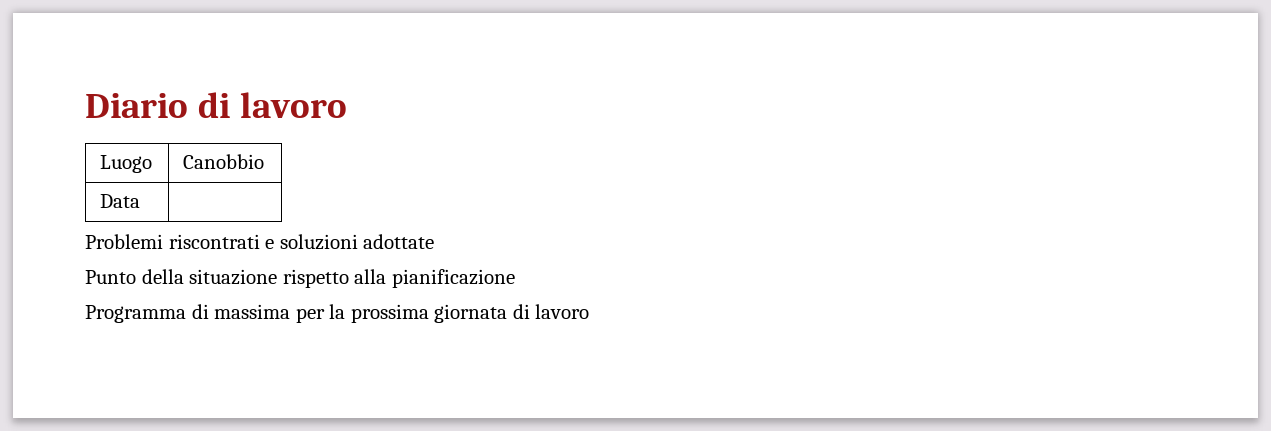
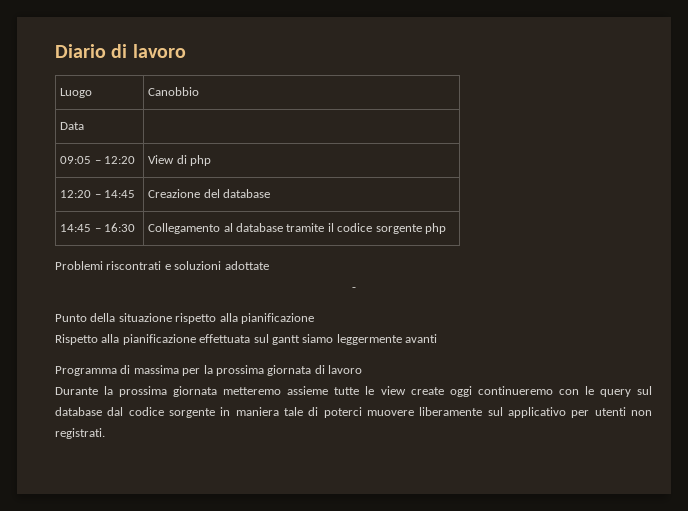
(141, 201) none -> [60,156,136,164] [148,155,212,166] [60,190,136,198] [148,189,271,198] [60,223,136,232] [148,223,446,234] // 09:05 – 12:20 | View di php // 12:20 – 14:45 | Creazione del database // 14:45 – 16:30 | Collegamento al database tramite il codice sorgente php
(435, 241) none -> [351,287,356,291] // -
(515, 278) none -> [55,334,437,345] // Rispetto alla pianificazione effettuata sul gantt siamo leggermente avanti
(590, 311) none -> [55,386,653,397] [55,407,652,418] [55,428,105,439] // Durante la prossima giornata metteremo assieme tutte le view create oggi continueremo con le query sul database dal codice sorgente in maniera tale di poterci muovere liberamente sul applicativo per utenti non registrati.

